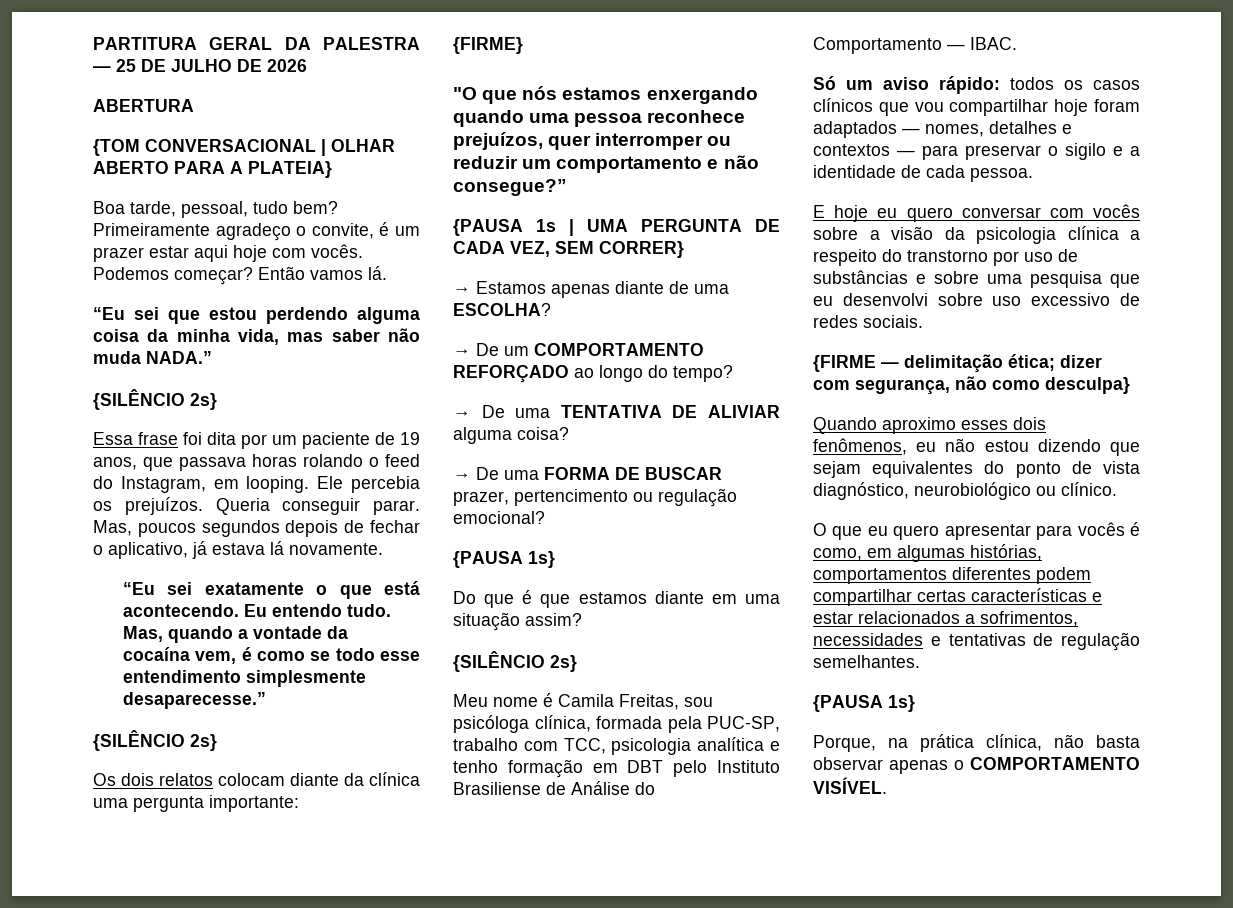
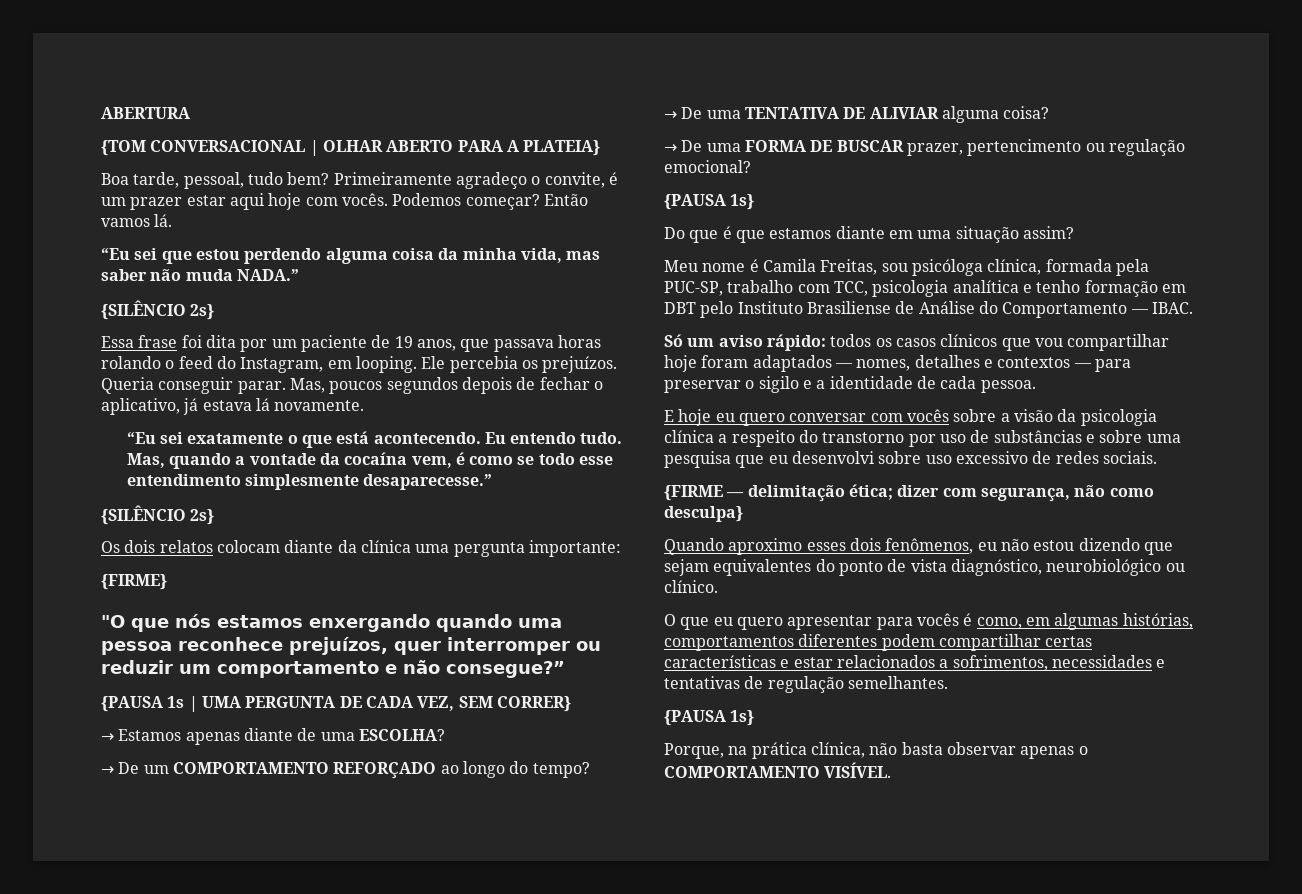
[93,37,420,50] [93,59,307,72] PARTITURA GERAL DA PALESTRA — 25 DE JULHO DE 2026 // -> (101, 113) none
[453,651,577,672] // {SILÊNCIO 2s} -> (1074, 232) none

